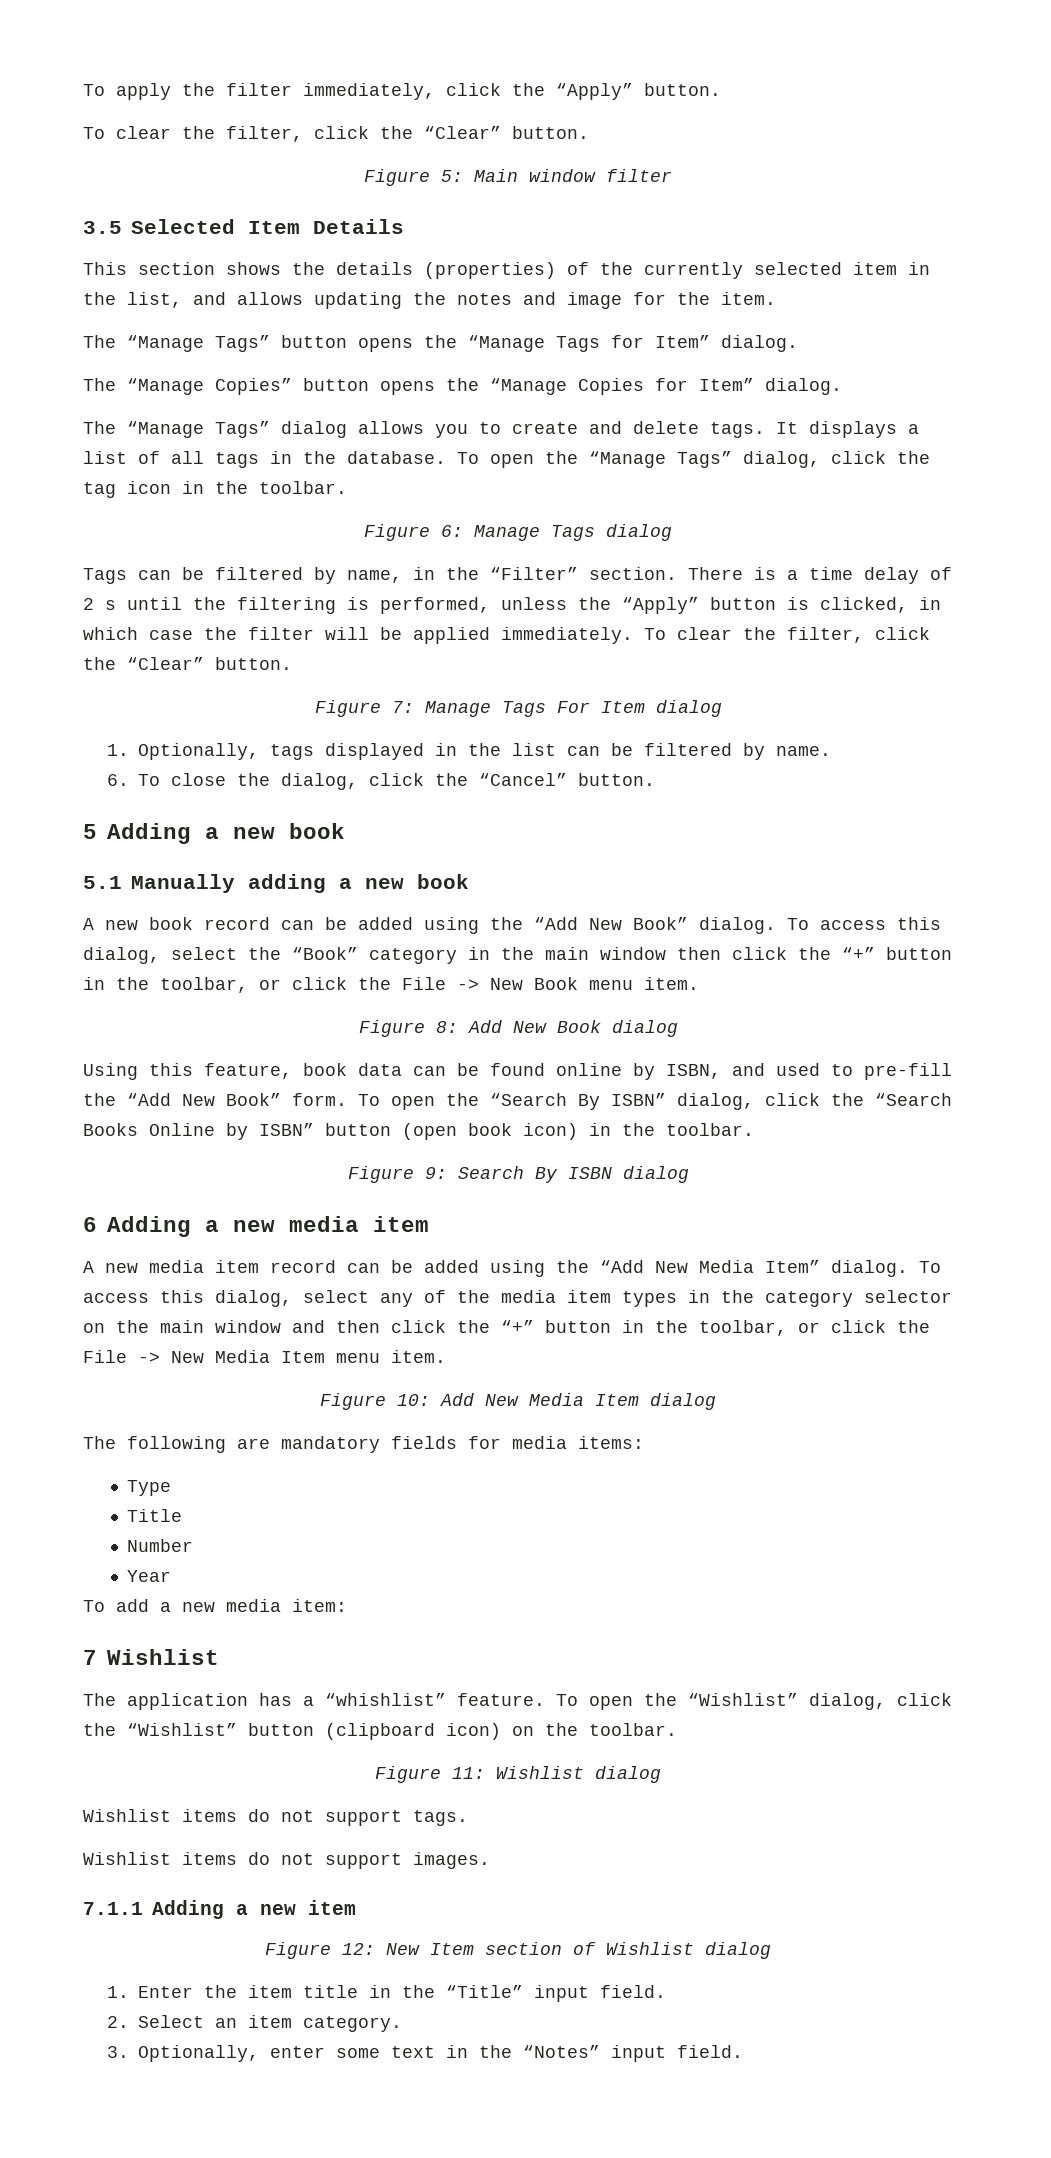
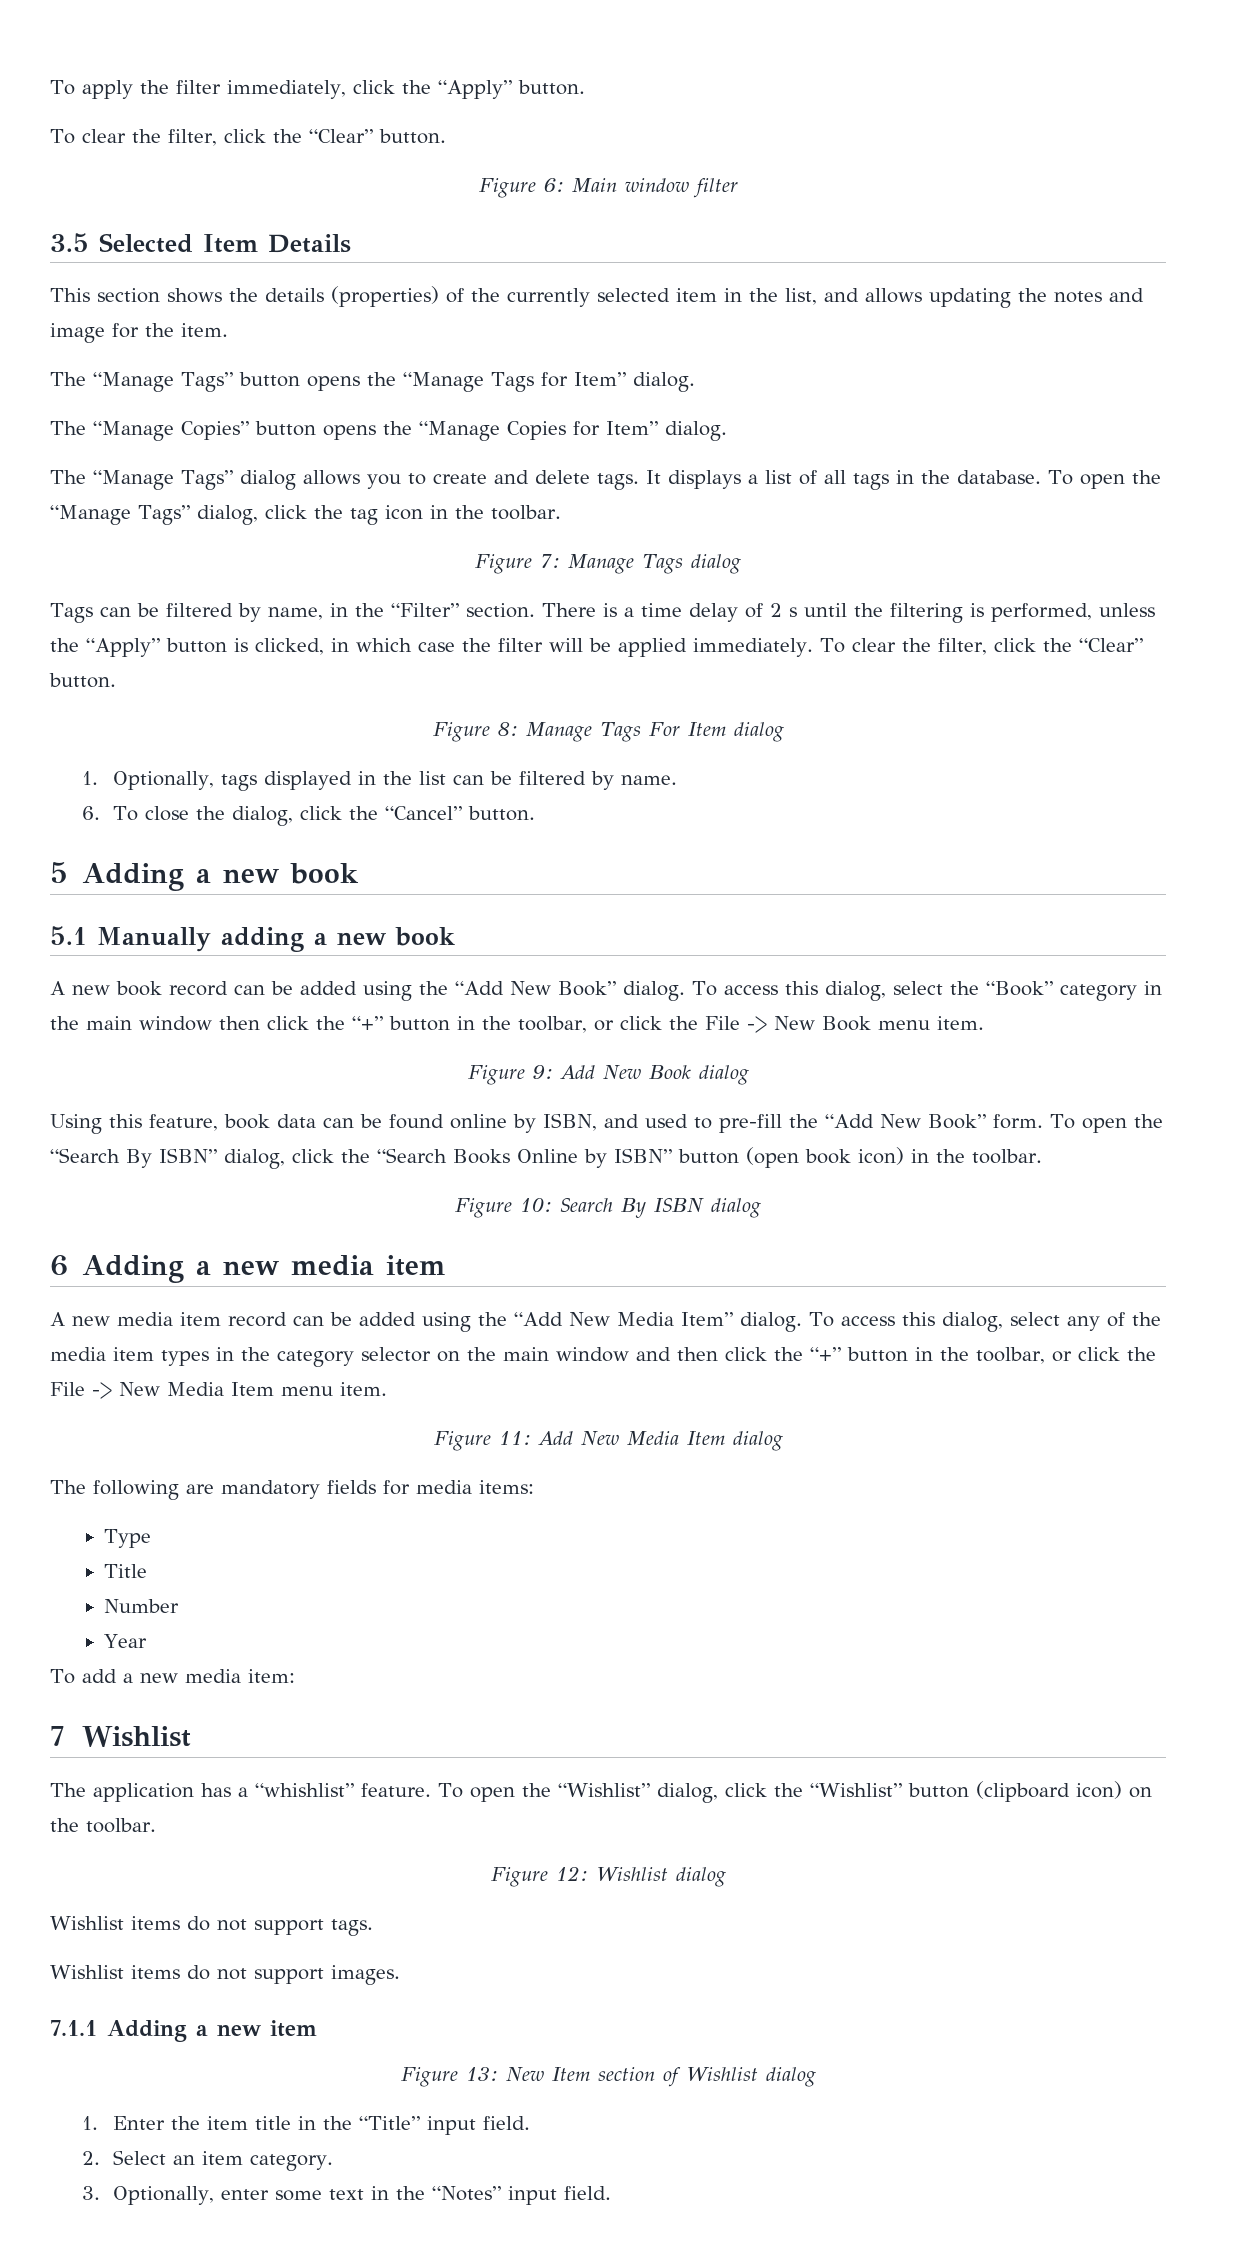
[441,170,463,182] 5: -> [543,178,564,192] 6:
[441,525,463,537] 6: -> [540,554,561,568] 7:
[391,701,414,713] 7: -> [497,722,518,736] 8:
[435,1021,458,1033] 8: -> [532,1065,553,1079] 9:
[424,1167,447,1179] 9: -> [520,1198,552,1212] 10:
[397,1394,430,1406] 10: -> [498,1431,531,1445] 11:
[452,1767,485,1779] 11: -> [555,1866,588,1881] 12:
[342,1943,375,1955] 12: -> [465,2067,498,2081] 13:

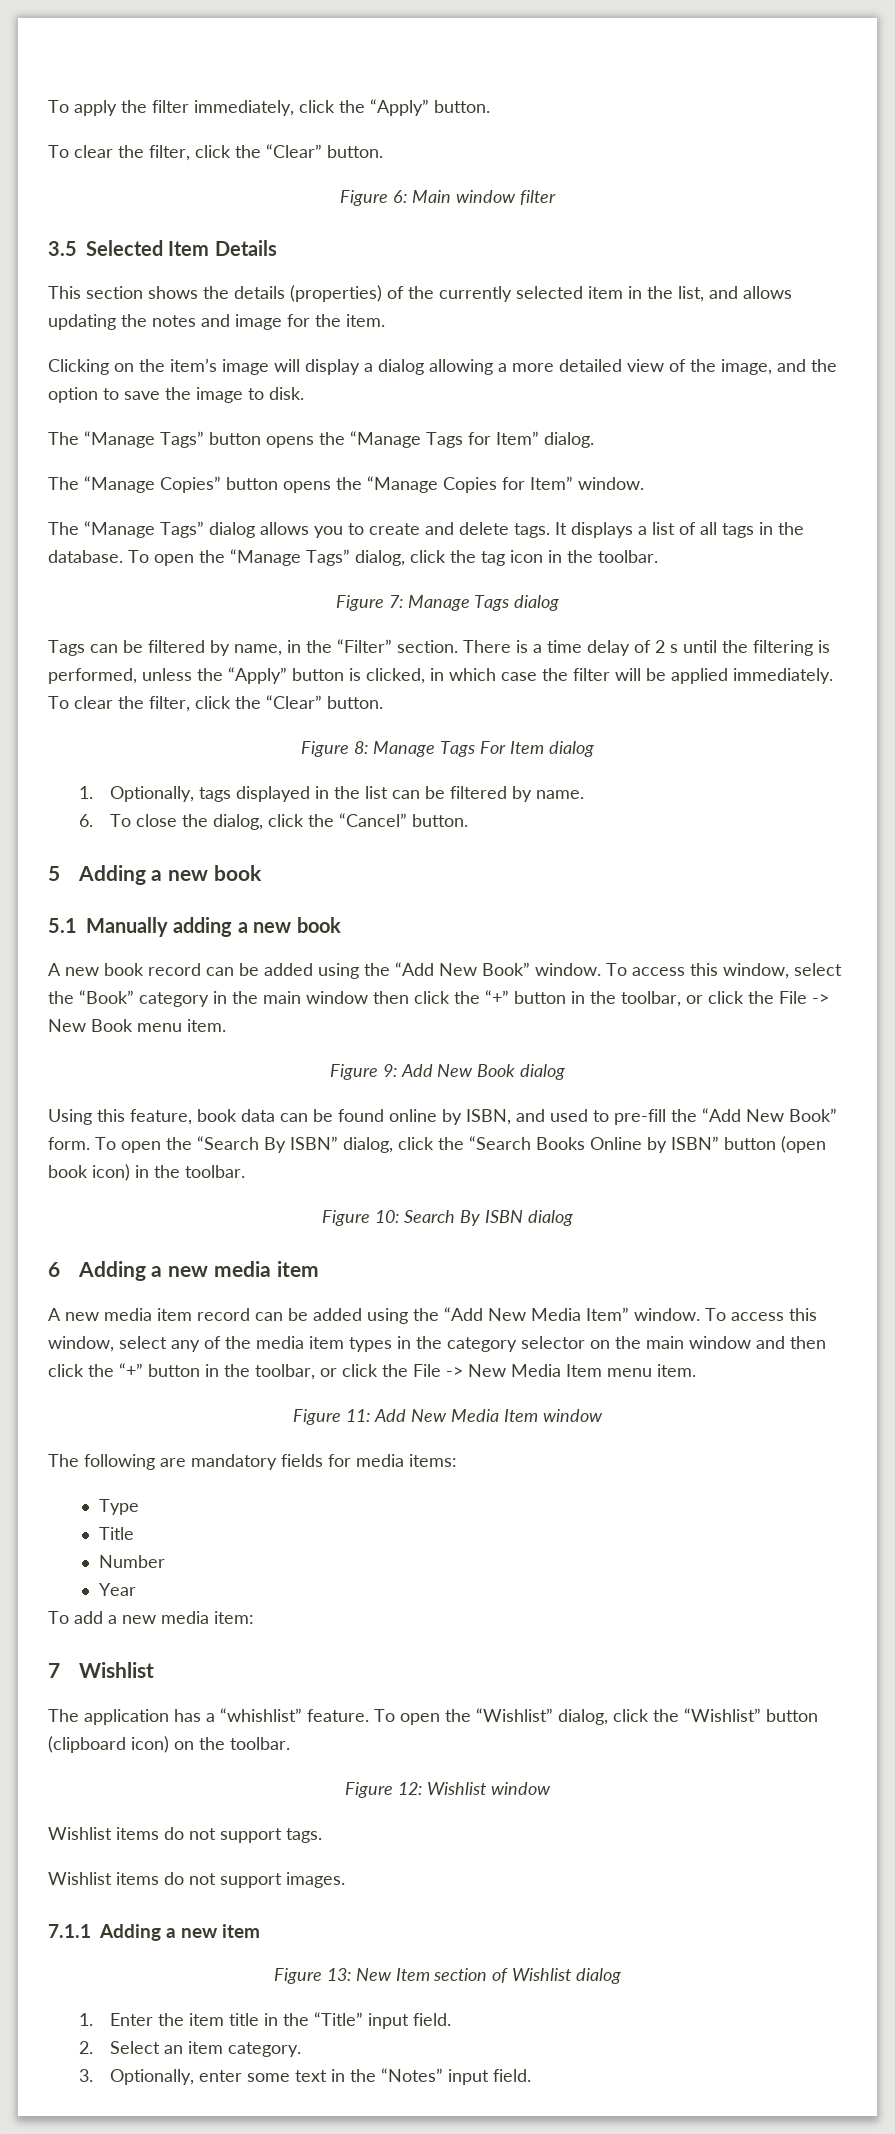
(228, 330) none -> [48,358,837,375] [48,387,304,403] // Clicking on the item’s image will display a dialog allowing a more detailed view of the image, and the option to save the image to disk.
[665,421,727,441] dialog. -> [578,477,644,490] window.
[623,981,886,1001] dialog. To access this dialog, -> [535,963,789,979] window. To access this window,
[740,1312,1003,1332] dialog. To access this dialog, -> [634,1308,817,1321] [48,1336,114,1352] window. To access this window,
[732,1431,783,1451] dialog -> [542,1409,603,1422] window
[675,1867,726,1887] dialog -> [490,1782,551,1795] window

